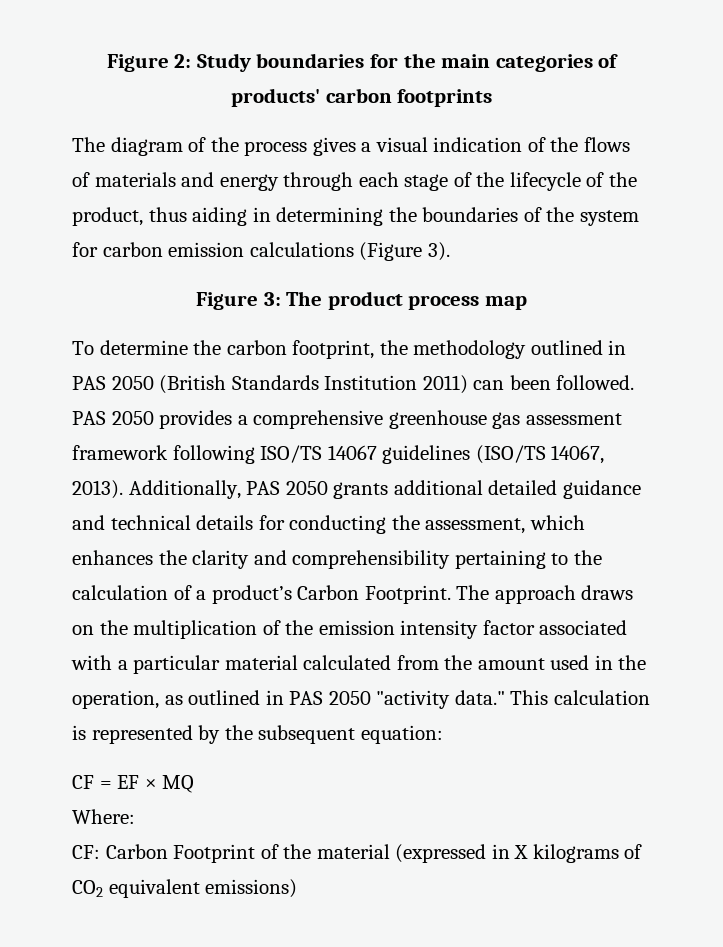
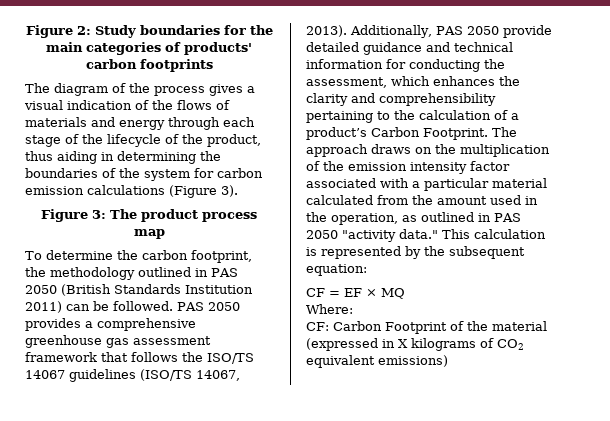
[509,375,551,390] been -> [93,301,109,311] be
[172,445,255,464] following -> [101,352,203,362] that follows the
[333,480,483,499] grants additional -> [502,25,552,38] provide
[196,515,254,530] details -> [306,59,383,69] information

